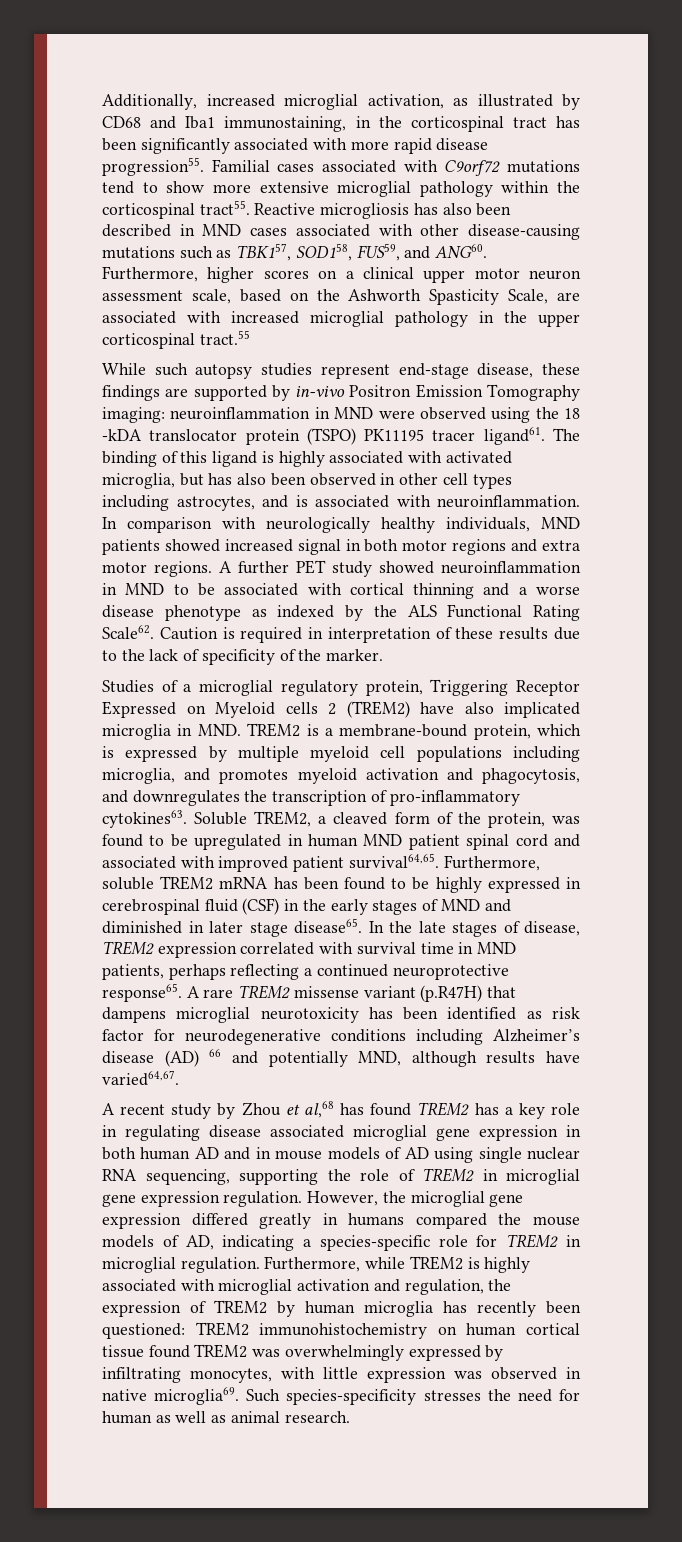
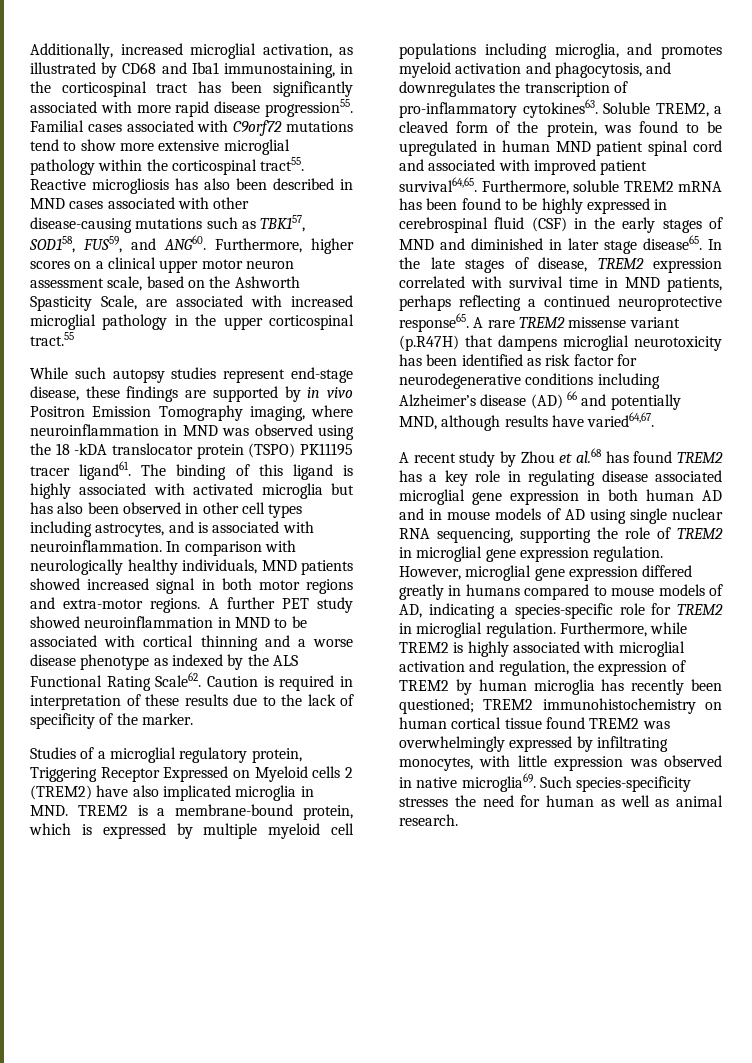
[295,386,346,397] in-vivo -> [307,387,354,398] in vivo
[102,407,415,423] imaging: neuroinflammation in MND were -> [249,405,353,421] [30,424,250,436] imaging, where neuroinflammation in MND was
[102,473,175,489] microglia, -> [261,483,323,499] microglia
[542,540,581,551] [102,562,147,573] extra motor -> [63,599,144,609] extra-motor
[303,1101,334,1118] al,68 -> [576,448,602,463] al.68
[382,1191,406,1203] the -> (461, 573) none
[498,1213,522,1225] the -> [593,586,607,596] to
[102,1323,185,1339] questioned: -> [399,698,474,714] questioned;

